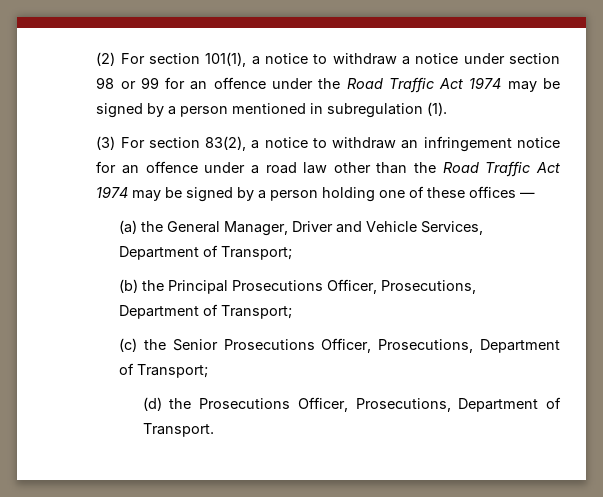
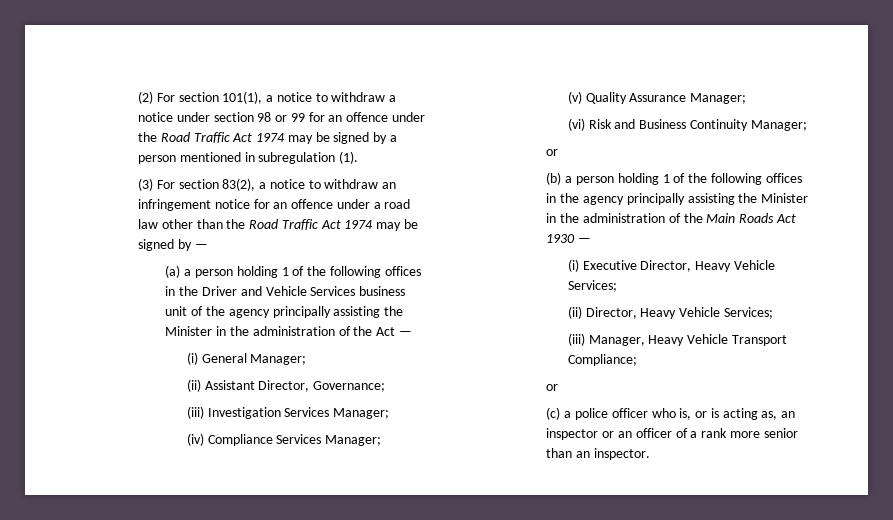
[258,186,536,202] [119,220,484,236] [119,245,293,260] [119,279,477,294] [119,304,293,319] [119,338,561,353] [119,363,209,378] [142,397,561,412] [142,423,214,437] a person holding one of these offices — // (a) the General Manager, Driver and Vehicle Services, Department of Transport; // (b) the Principal Prosecutions Officer, Prosecutions, Department of Transport; // (c) the Senior Prosecutions Officer, Prosecutions, Department of Transport; // (d) the Prosecutions Officer, Prosecutions, Department of Transport. -> [194,244,208,249] [165,265,421,278] [165,286,406,296] [165,306,404,318] [165,326,412,336] [186,352,307,365] [186,379,386,392] [186,406,390,419] [186,433,382,446] [567,91,747,104] [567,118,807,131] [546,149,559,156] [546,172,802,185] [546,193,809,205] [546,213,796,223] [546,234,592,243] [567,259,775,272] [567,280,617,292] [567,306,773,319] [567,333,787,346] [567,354,637,366] [546,384,559,391] [546,407,796,420] [546,428,798,440] [546,448,650,460] — // (a) a person holding 1 of the following offices in the Driver and Vehicle Services business unit of the agency principally assisting the Minister in the administration of the Act — // (i) General Manager; // (ii) Assistant Director, Governance; // (iii) Investigation Services Manager; // (iv) Compliance Services Manager; // (v) Quality Assurance Manager; // (vi) Risk and Business Continuity Manager; // or // (b) a person holding 1 of the following offices in the agency principally assisting the Minister in the administration of the Main Roads Act 1930 — // (i) Executive Director, Heavy Vehicle Services; // (ii) Director, Heavy Vehicle Services; // (iii) Manager, Heavy Vehicle Transport Compliance; // or // (c) a police officer who is, or is acting as, an inspector or an officer of a rank more senior than an inspector.

